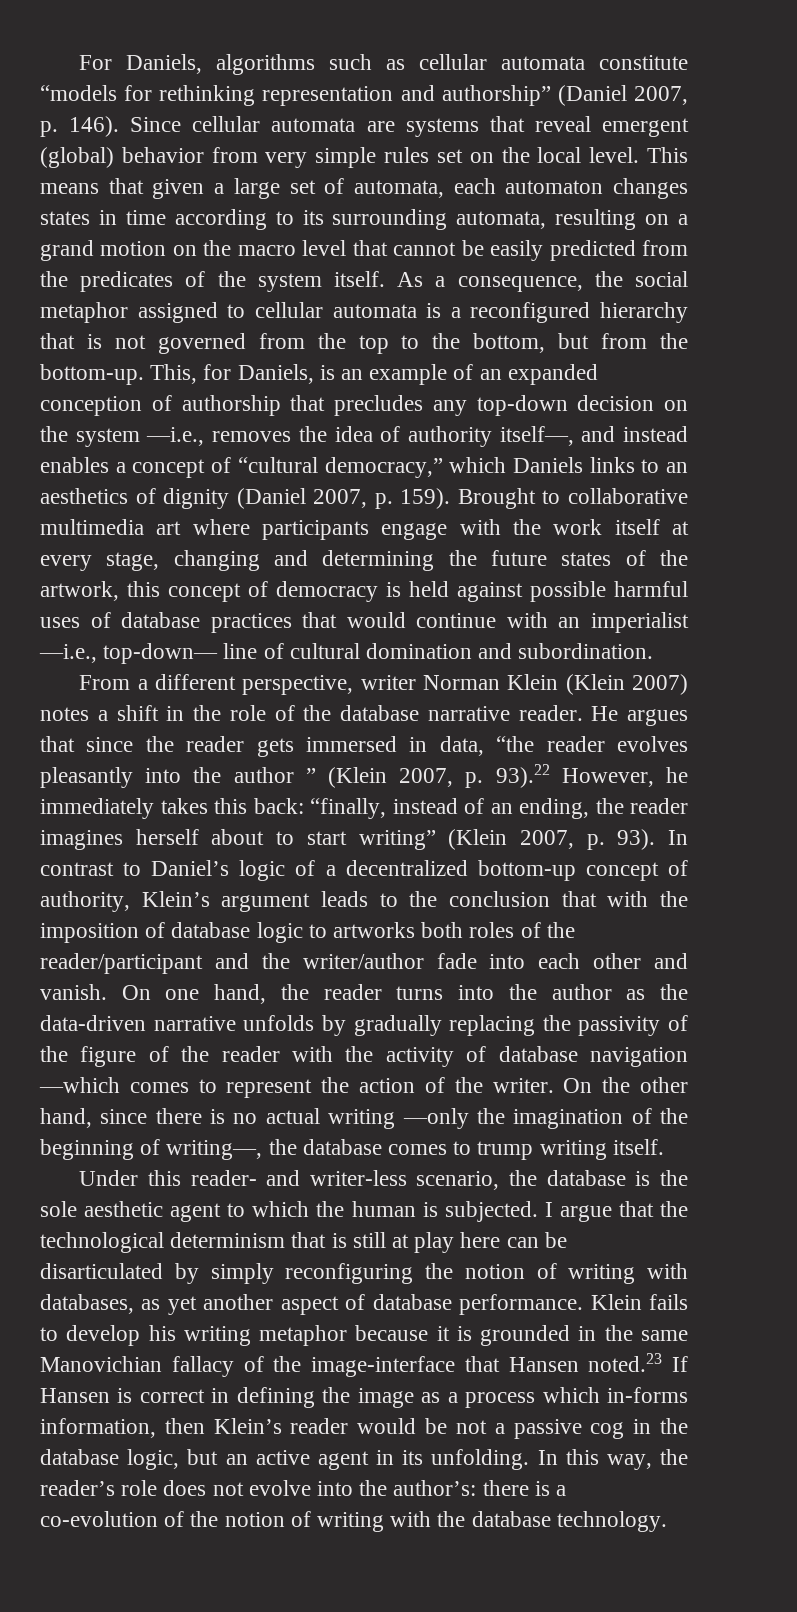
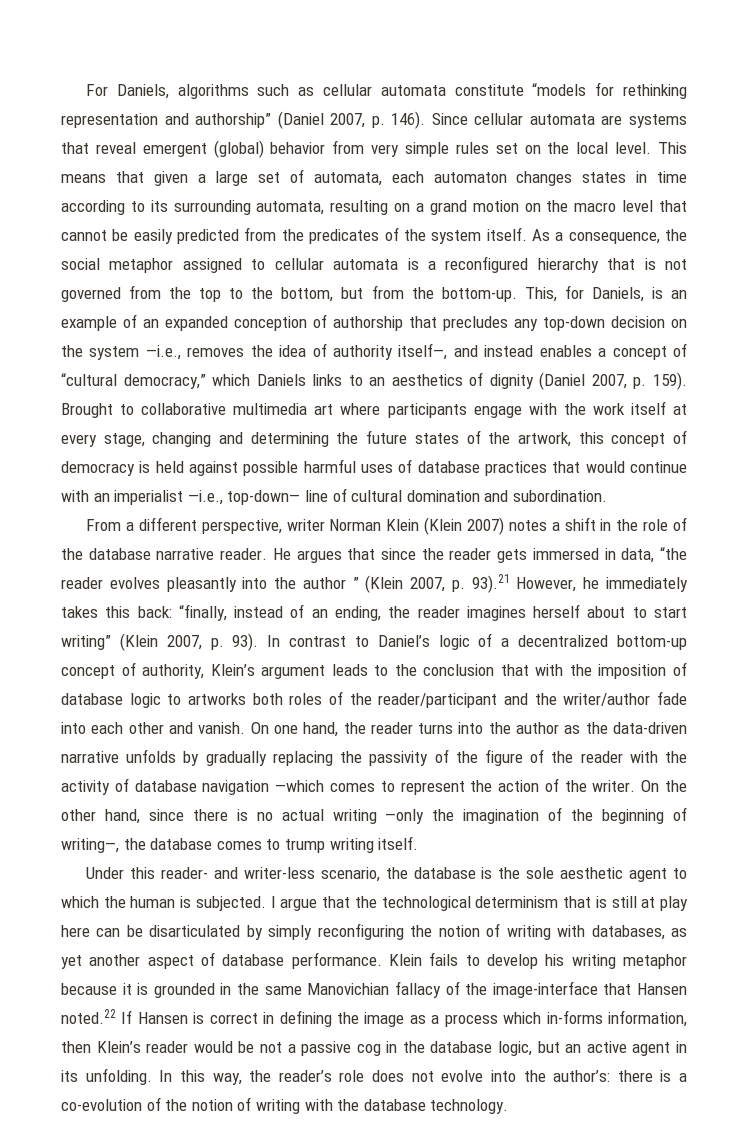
[495,764,550,788] 93).22 -> [471,574,510,593] 93).21
[588,1353,663,1372] noted.23 -> [61,1009,116,1024] noted.22

